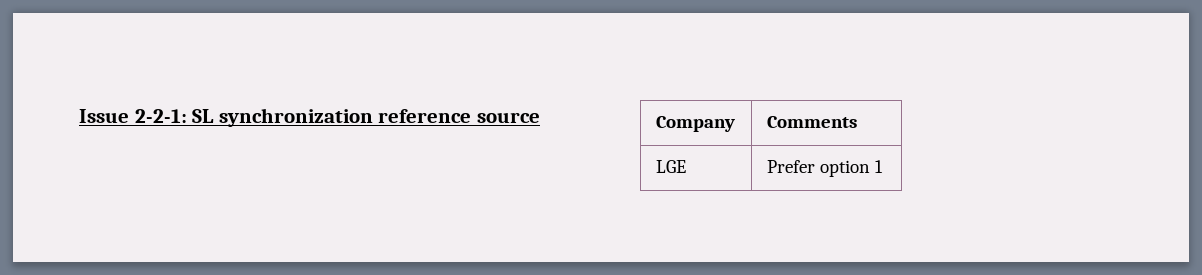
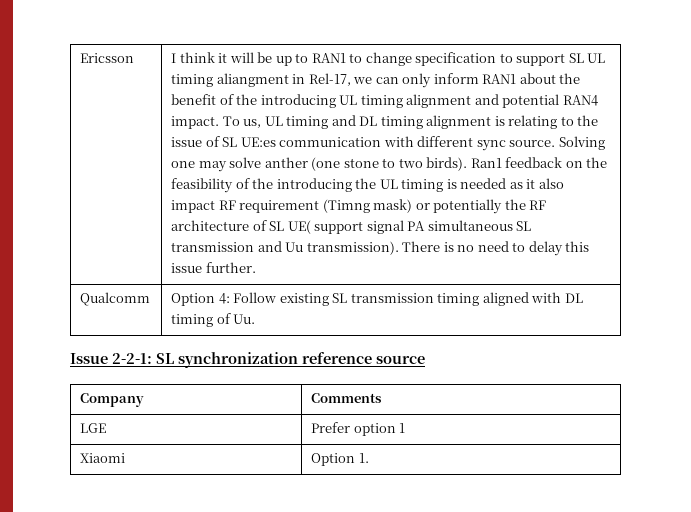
(79, 116) none -> [80,53,135,63] [171,52,606,66] [171,73,581,88] [171,94,598,108] [171,115,599,129] [171,136,605,151] [171,157,608,172] [171,178,564,193] [171,199,547,214] [171,220,532,234] [171,241,590,256] [171,262,256,273] [80,292,151,306] [171,292,583,306] [171,313,256,327] Ericsson | I think it will be up to RAN1 to change specification to support SL UL timing aliangment in Rel-17, we can only inform RAN1 about the benefit of the introducing UL timing alignment and potential RAN4 impact. To us, UL timing and DL timing alignment is relating to the issue of SL UE:es communication with different sync source. Solving one may solve anther (one stone to two birds). Ran1 feedback on the feasibility of the introducing the UL timing is needed as it also impact RF requirement (Timng mask) or potentially the RF architecture of SL UE( support signal PA simultaneous SL transmission and Uu transmission). There is no need to delay this issue further. // Qualcomm | Option 4: Follow existing SL transmission timing aligned with DL timing of Uu. //
(883, 166) none -> [80,453,126,463] [311,453,369,466] // Xiaomi | Option 1.

